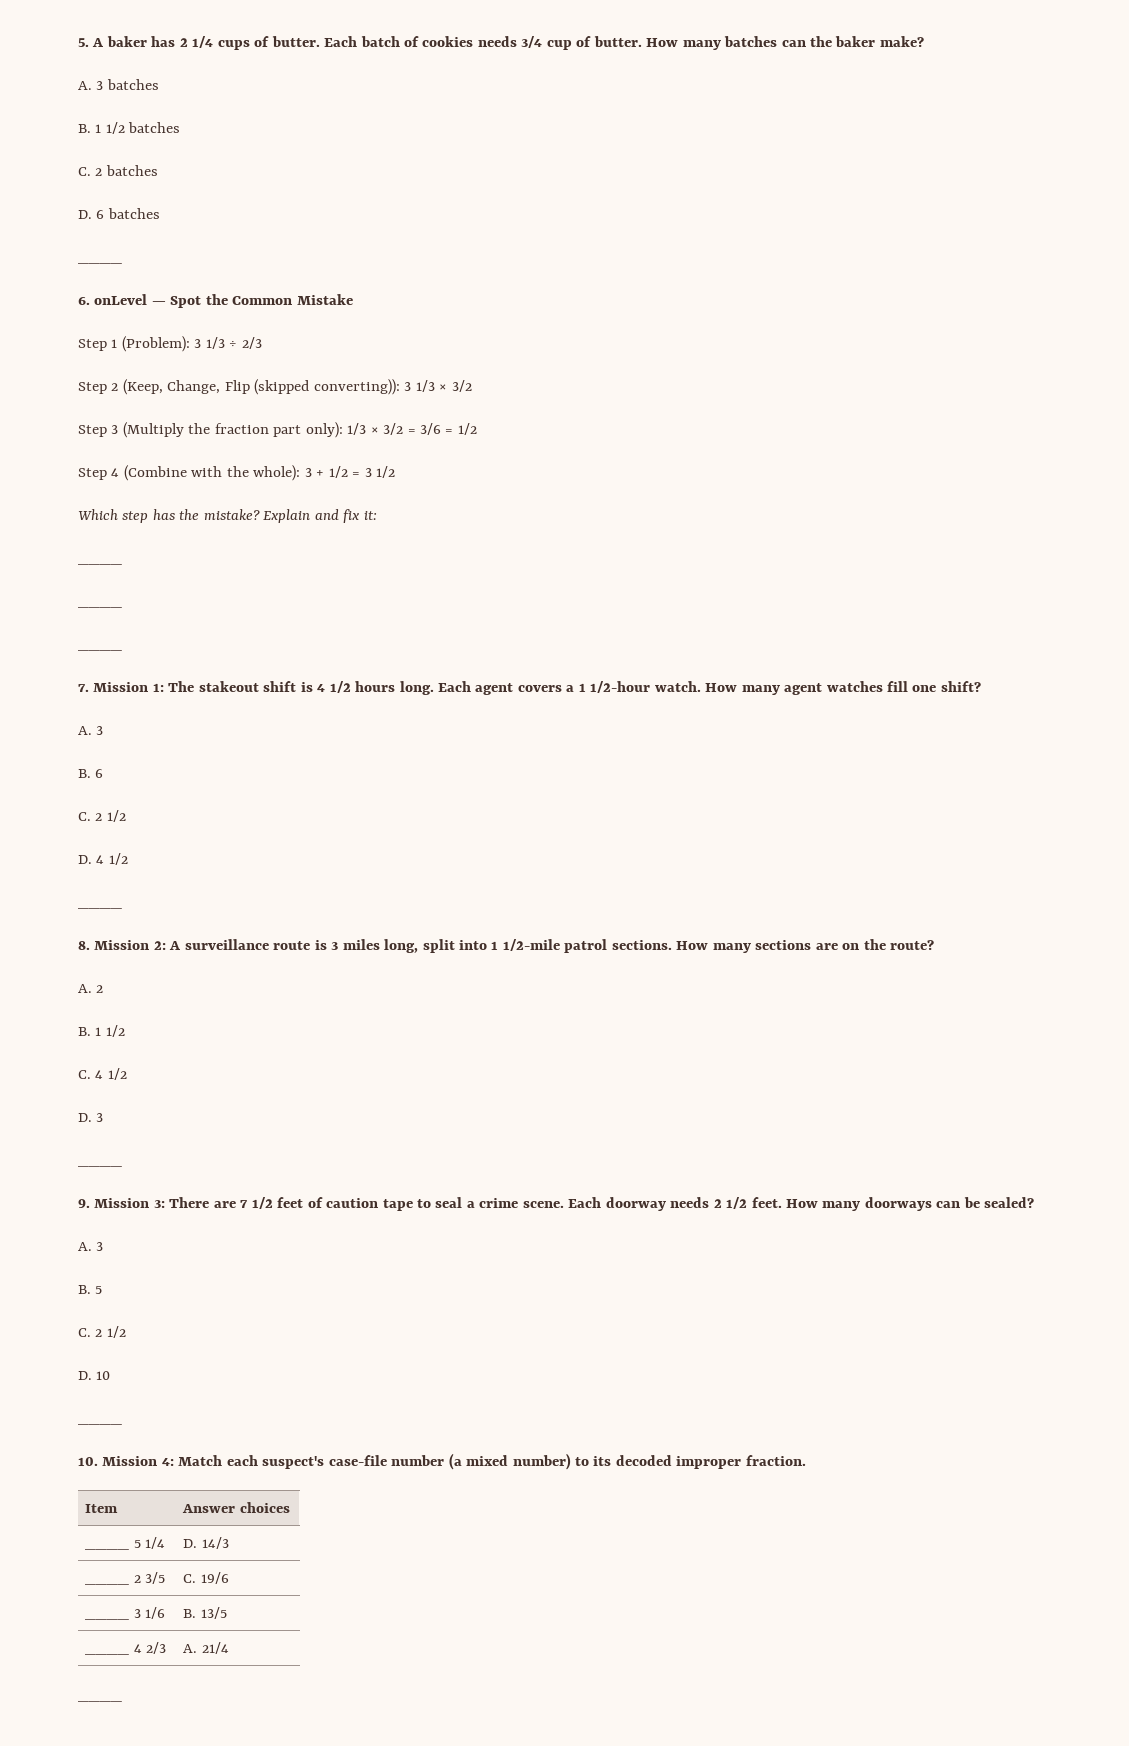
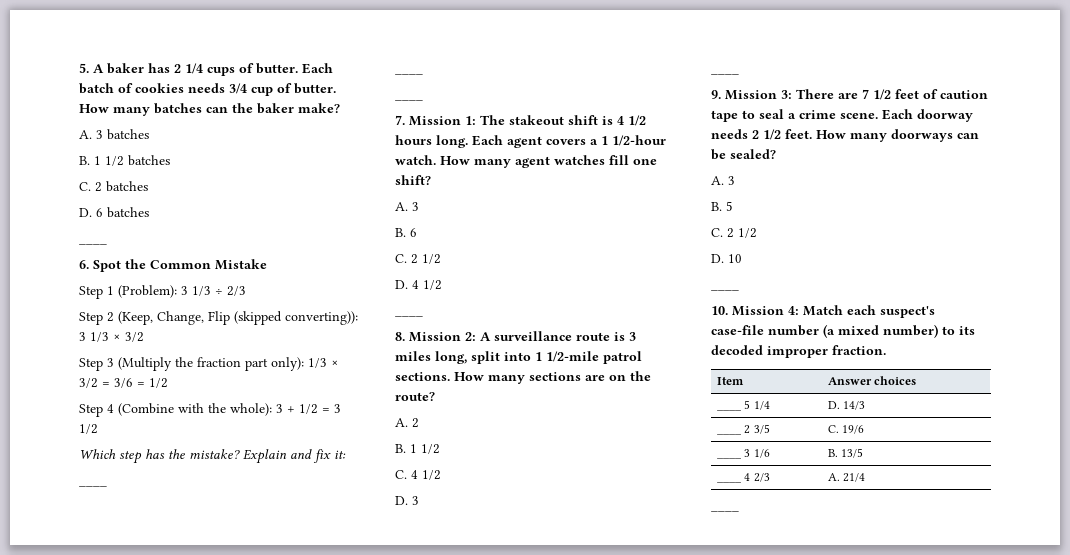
[94,294,166,305] onLevel — -> (89, 264) none

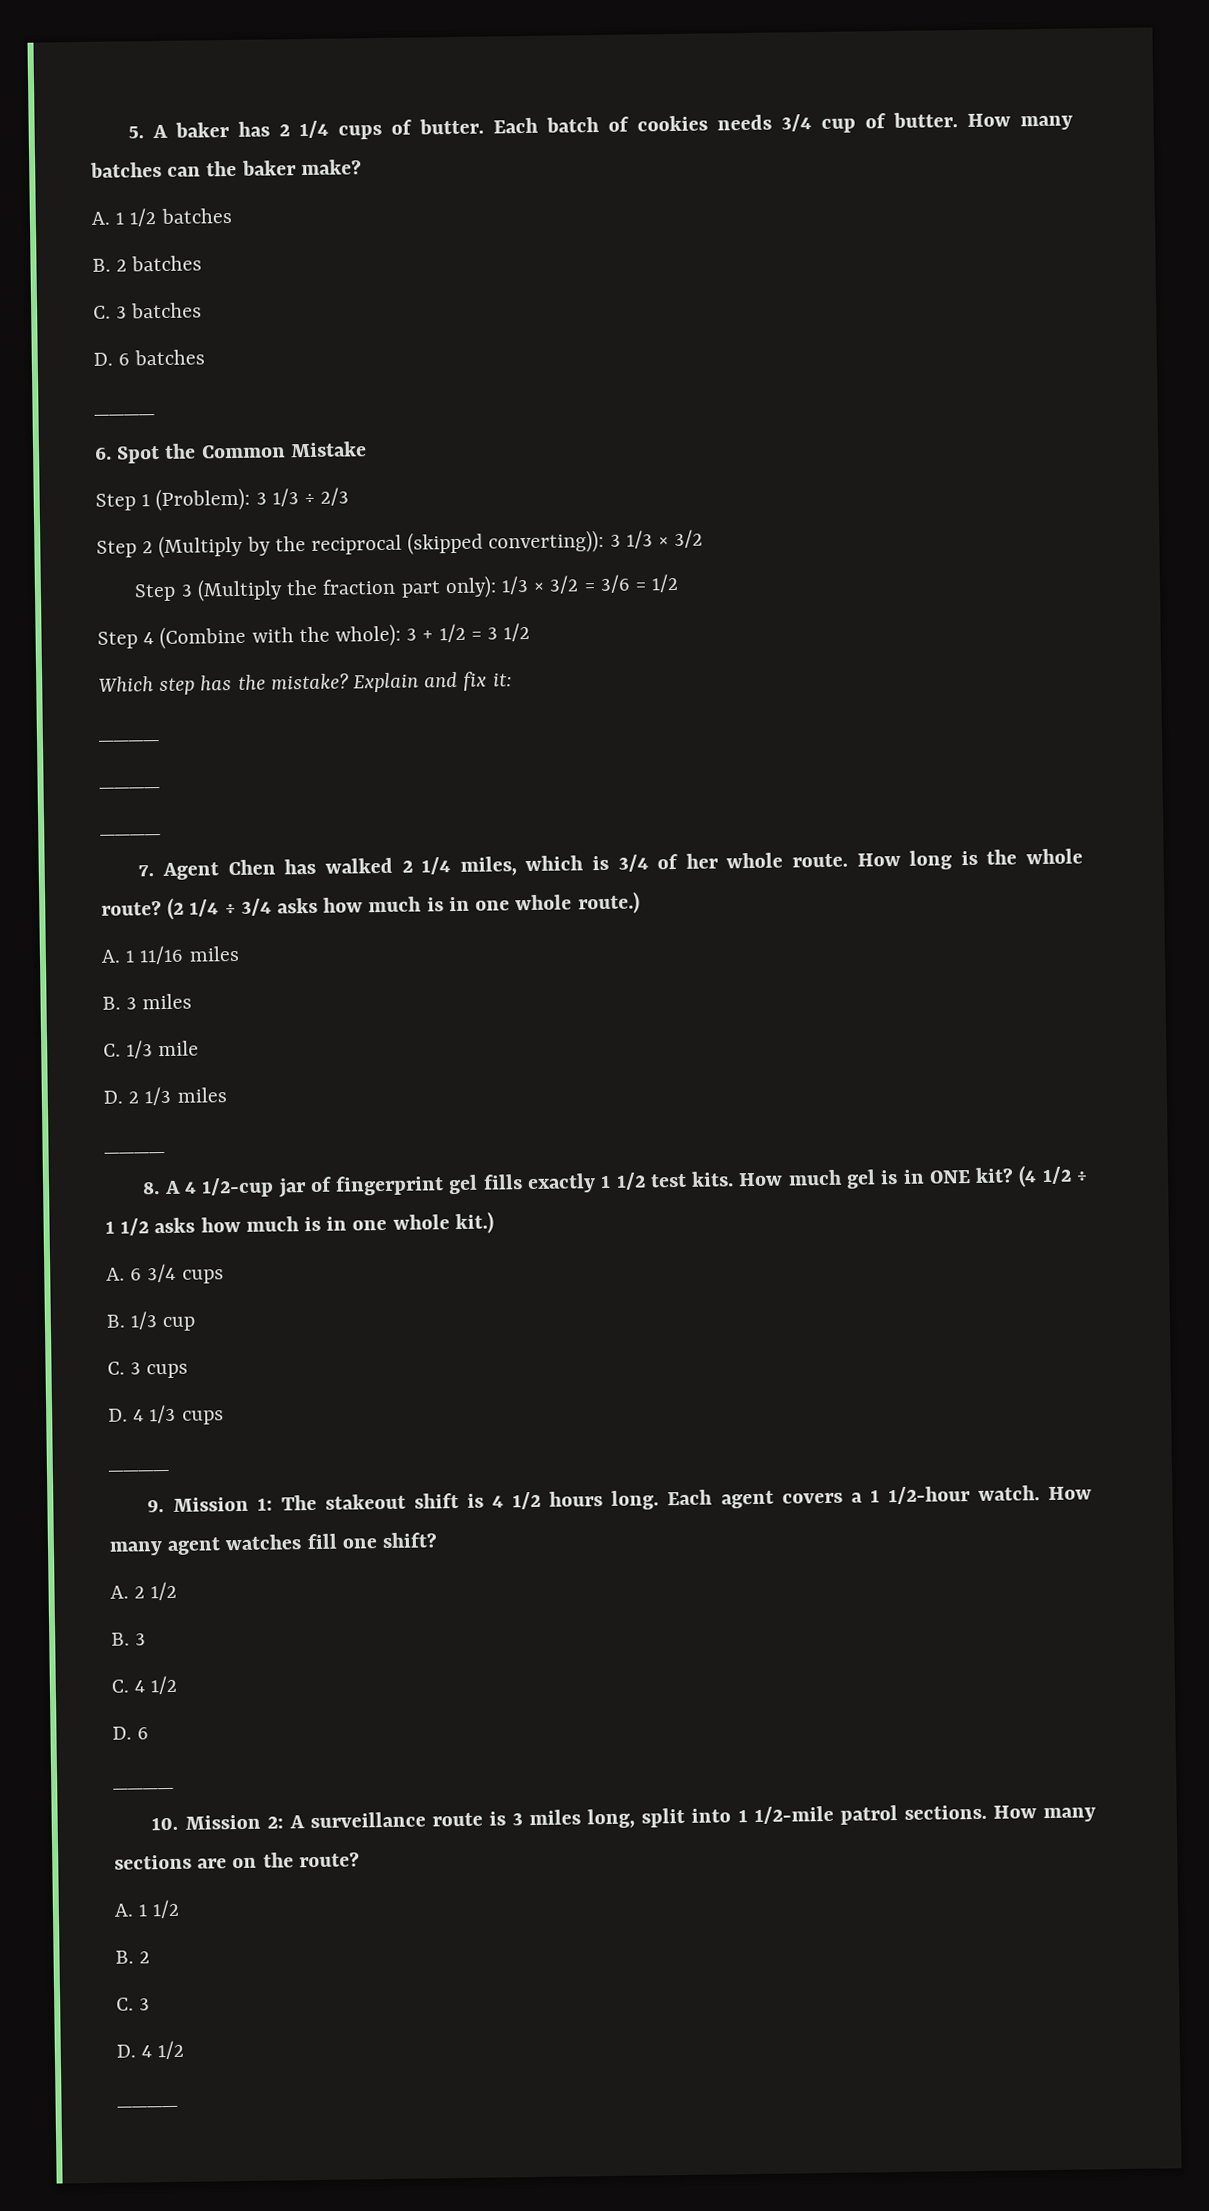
[96,129,149,140] [79,156,90,165] 3 batches // B. -> (110, 218) none
[79,182,102,192] // C. 2 -> [92,255,203,272] [93,305,128,319] // B. 2 batches // C. 3
[118,311,230,325] (Keep, Change, Flip -> [158,534,403,559] (Multiply by the reciprocal
(405, 120) none -> [162,848,1083,880] [101,891,640,920] [101,945,239,965] [102,993,193,1010] [103,1040,200,1059] [103,1086,227,1106] [104,1149,165,1154] [142,1165,1088,1198] [105,1211,494,1236] [106,1263,224,1284] [106,1311,197,1332] [107,1361,189,1379] [108,1404,224,1425] [108,1467,169,1472] [147,1499,165,1513] Agent Chen has walked 2 1/4 miles, which is 3/4 of her whole route. How long is the whole route? (2 1/4 ÷ 3/4 asks how much is in one whole route.) // A. 1 11/16 miles // B. 3 miles // C. 1/3 mile // D. 2 1/3 miles // ____ // 8. A 4 1/2-cup jar of fingerprint gel fills exactly 1 1/2 test kits. How much gel is in ONE kit? (4 1/2 ÷ 1 1/2 asks how much is in one whole kit.) // A. 6 3/4 cups // B. 1/3 cup // C. 3 cups // D. 4 1/3 cups // ____ // 9.
[412,202,419,211] [395,228,417,237] [395,254,441,264] [395,280,442,290] [395,315,423,317] [395,332,405,341] 3 // B. 6 // C. 2 1/2 // D. 4 1/2 // ____ // 8. -> [134,1581,178,1601] [111,1632,147,1646] [111,1675,178,1695] [112,1726,150,1740] [113,1785,174,1790] [151,1816,179,1831] 2 1/2 // B. 3 // C. 4 1/2 // D. 6 // ____ // 10.
[412,418,419,428] [395,444,440,454] [395,470,441,480] [395,496,419,505] [711,73,739,75] [711,89,988,100] [711,109,973,122] [711,129,979,142] [711,149,776,160] [711,176,735,185] [711,201,733,211] [711,228,757,238] [711,254,742,263] [711,289,739,291] [711,305,935,318] [711,324,975,338] [711,345,886,358] [716,377,744,385] [827,376,917,385] [716,409,742,411] [744,400,770,410] [827,401,866,410] [716,424,770,435] [827,425,865,434] [716,457,742,459] [744,449,770,458] [827,448,864,458] [716,481,742,483] [744,473,770,482] [827,473,866,482] [711,510,739,512] 2 // B. 1 1/2 // C. 4 1/2 // D. 3 // ____ // 9. Mission 3: There are 7 1/2 feet of caution tape to seal a crime scene. Each doorway needs 2 1/2 feet. How many doorways can be sealed? // A. 3 // B. 5 // C. 2 1/2 // D. 10 // ____ // 10. Mission 4: Match each suspect's case-file number (a mixed number) to its decoded improper fraction. // Item | Answer choices // ____ 5 1/4 | D. 14/3 // ____ 2 3/5 | C. 19/6 // ____ 3 1/6 | B. 13/5 // ____ 4 2/3 | A. 21/4 // ____ -> [138,1899,181,1919] [115,1950,151,1964] [116,1997,151,2011] [116,2040,185,2060] [117,2103,178,2108] 1 1/2 // B. 2 // C. 3 // D. 4 1/2 // ____

